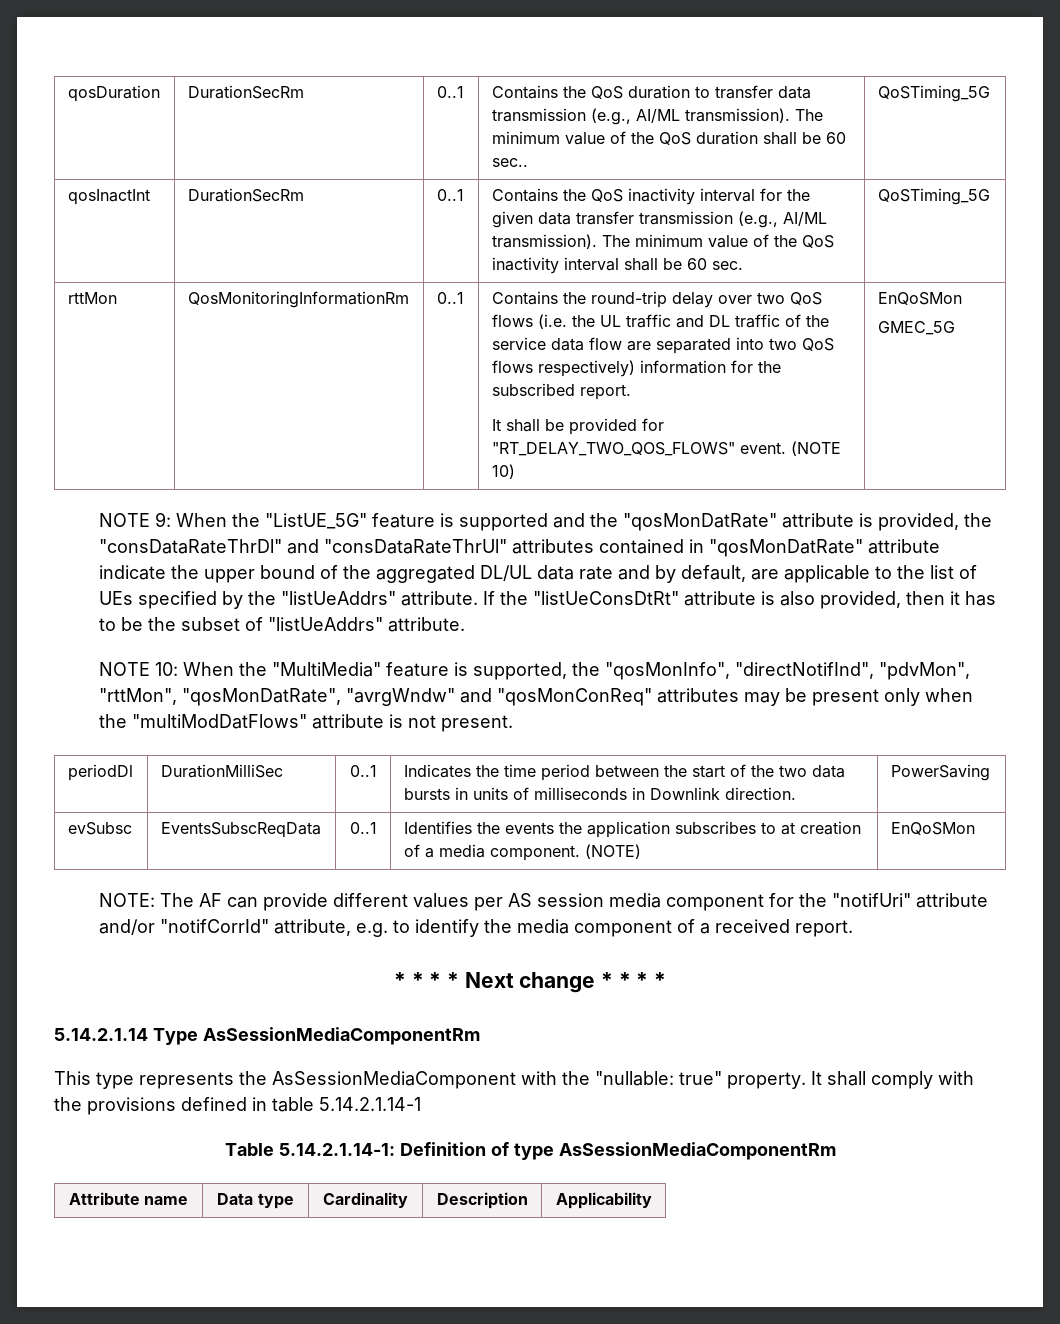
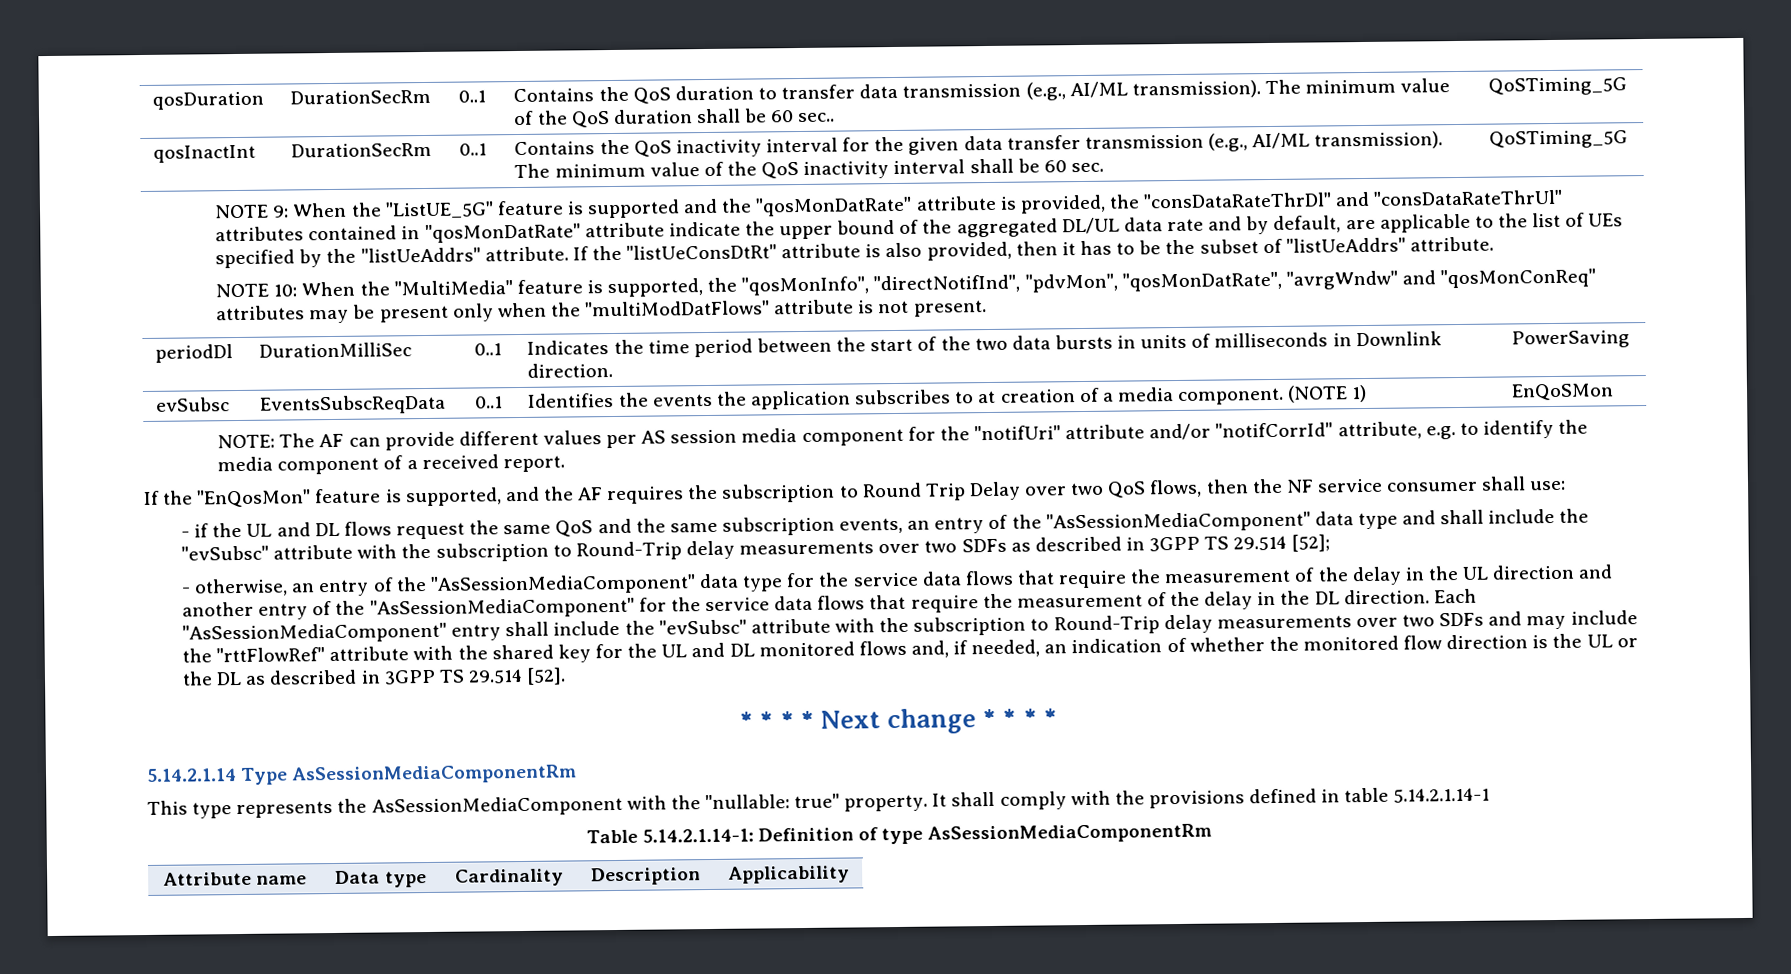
[67,292,117,304] [187,291,409,308] [436,292,464,304] [491,291,822,308] [491,314,829,329] [491,337,834,354] [491,360,781,377] [491,383,631,400] [491,418,664,435] [491,441,841,456] [491,464,515,479] [877,292,962,305] [877,321,955,335] // rttMon | QosMonitoringInformationRm | 0..1 | Contains the round-trip delay over two QoS flows (i.e. the UL traffic and DL traffic of the service data flow are separated into two QoS flows respectively) information for the subscribed report. // It shall be provided for "RT_DELAY_TWO_QOS_FLOWS" event. (NOTE 10) | EnQoSMon // GMEC_5G -> (1629, 139) none
[99,688,178,705] "rttMon", -> (1118, 283) none
[584,844,641,859] (NOTE) -> [1287,384,1368,403] (NOTE 1)
(854, 928) none -> [144,476,1567,508] [181,508,1590,540] [181,534,1331,562] [182,564,1614,597] [182,588,1477,620] [182,610,1638,644] [182,633,1638,663] [182,667,567,686] // If the "EnQosMon" feature is supported, and the AF requires the subscription to Round Trip Delay over two QoS flows, then the NF service consumer shall use: // - if the UL and DL flows request the same QoS and the same subscription events, an entry of the "AsSessionMediaComponent" data type and shall include the "evSubsc" attribute with the subscription to Round-Trip delay measurements over two SDFs as described in 3GPP TS 29.514 [52]; // - otherwise, an entry of the "AsSessionMediaComponent" data type for the service data flows that require the measurement of the delay in the UL direction and another entry of the "AsSessionMediaComponent" for the service data flows that require the measurement of the delay in the DL direction. Each "AsSessionMediaComponent" entry shall include the "evSubsc" attribute with the subscription to Round-Trip delay measurements over two SDFs and may include the "rttFlowRef" attribute with the shared key for the UL and DL monitored flows and, if needed, an indication of whether the monitored flow direction is the UL or the DL as described in 3GPP TS 29.514 [52].

